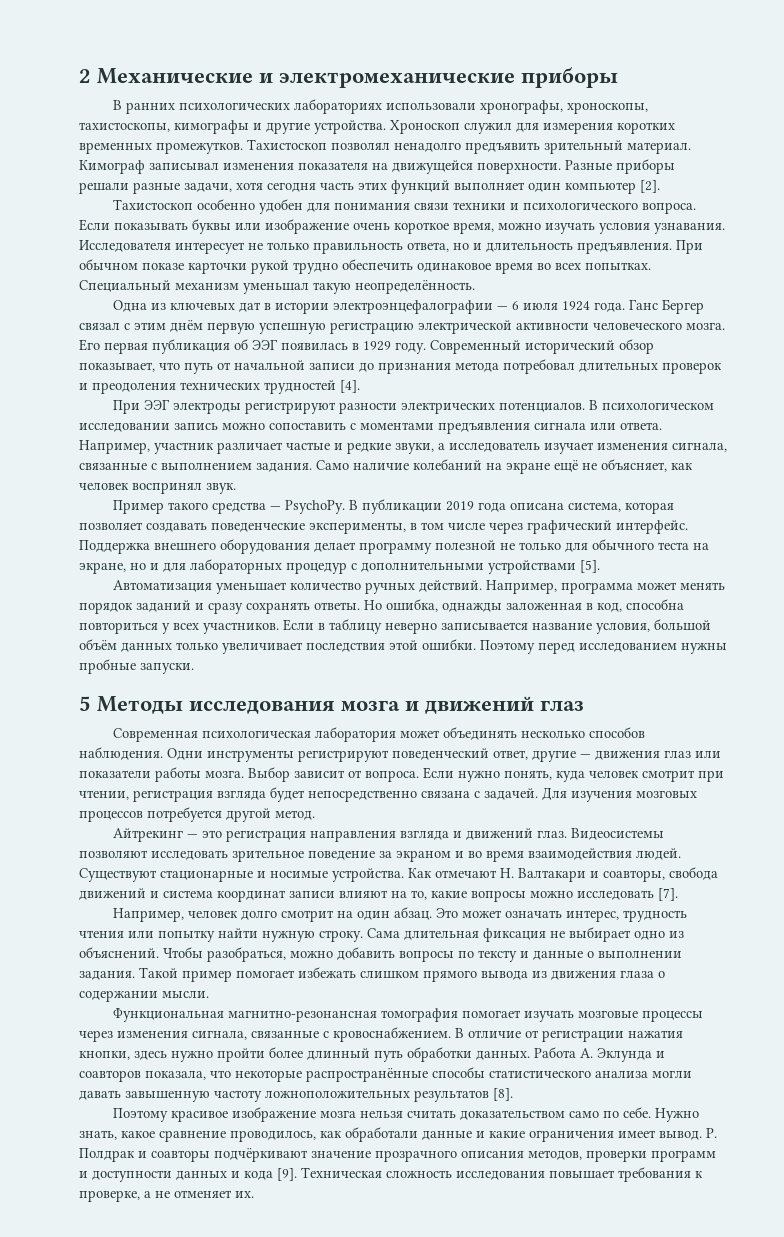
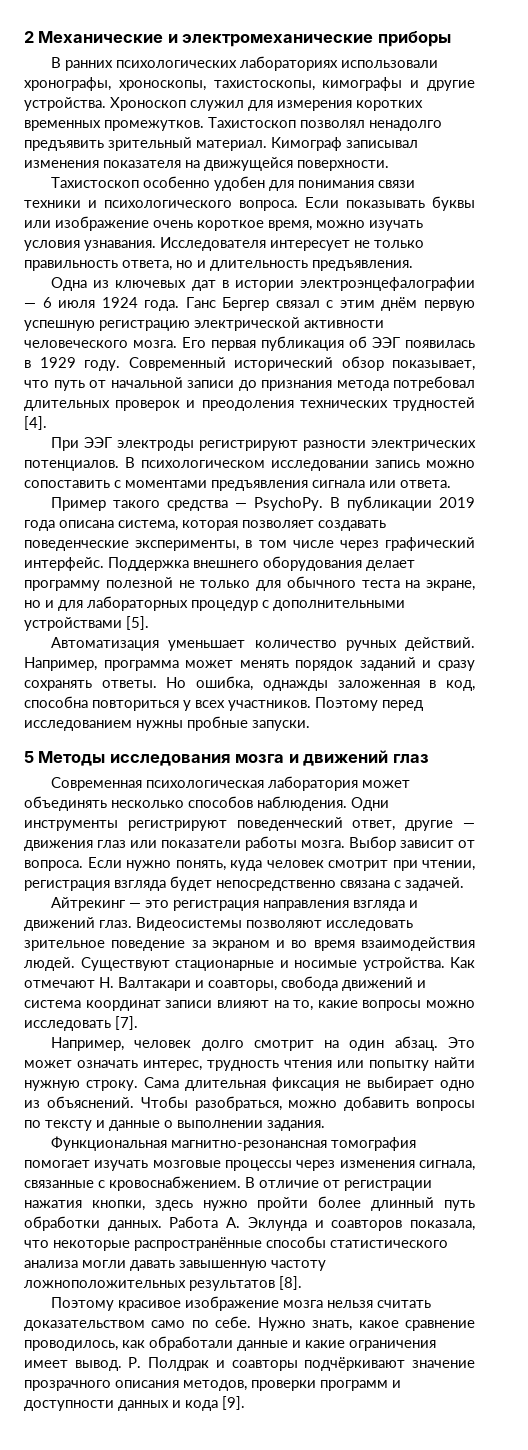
[565,159,675,174] [79,180,660,194] Разные приборы решали разные задачи, хотя сегодня часть этих функций выполняет один компьютер [2]. -> (389, 165) none
[676,240,703,254] [79,259,651,274] [79,280,475,294] При обычном показе карточки рукой трудно обеспечить одинаковое время во всех попытках. Специальный механизм уменьшал такую неопределённость. -> (413, 265) none
[79,440,727,454] [79,459,693,474] [79,482,236,494] Например, участник различает частые и редкие звуки, а исследователь изучает изменения сигнала, связанные с выполнением задания. Само наличие колебаний на экране ещё не объясняет, как человек воспринял звук. -> (451, 484) none
[283,619,711,634] [79,639,476,654] Если в таблицу неверно записывается название условия, большой объём данных только увеличивает последствия этой ошибки. -> (311, 705) none
[542,787,697,802] [79,807,315,822] Для изучения мозговых процессов потребуется другой метод. -> (464, 884) none
[139,967,665,982] [79,990,209,1002] Такой пример помогает избежать слишком прямого вывода из движения глаза о содержании мысли. -> (325, 1125) none
[301,1167,703,1182] [79,1190,254,1202] Техническая сложность исследования повышает требования к проверке, а не отменяет их. -> (245, 1403) none

